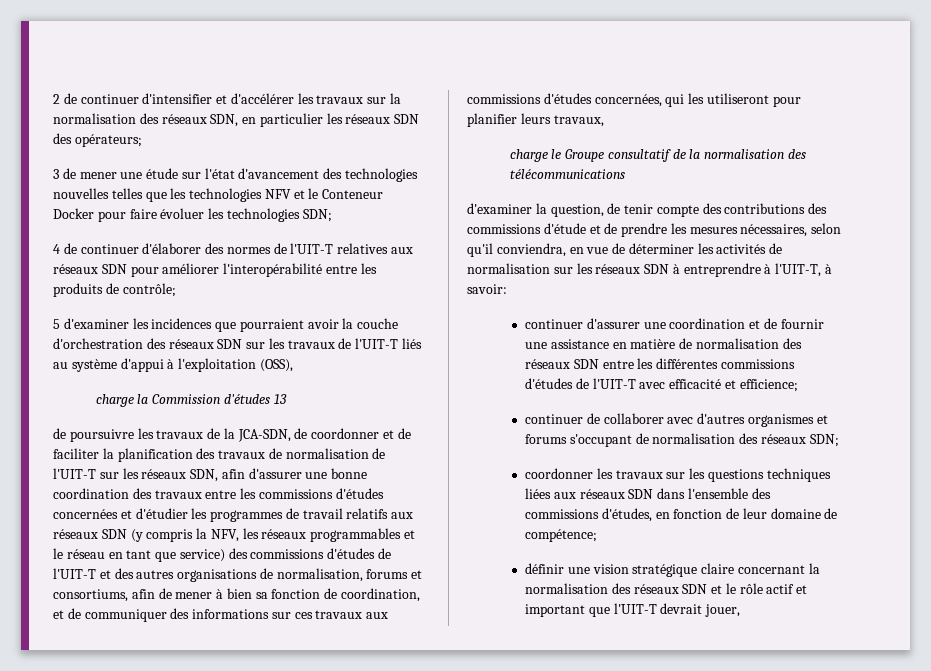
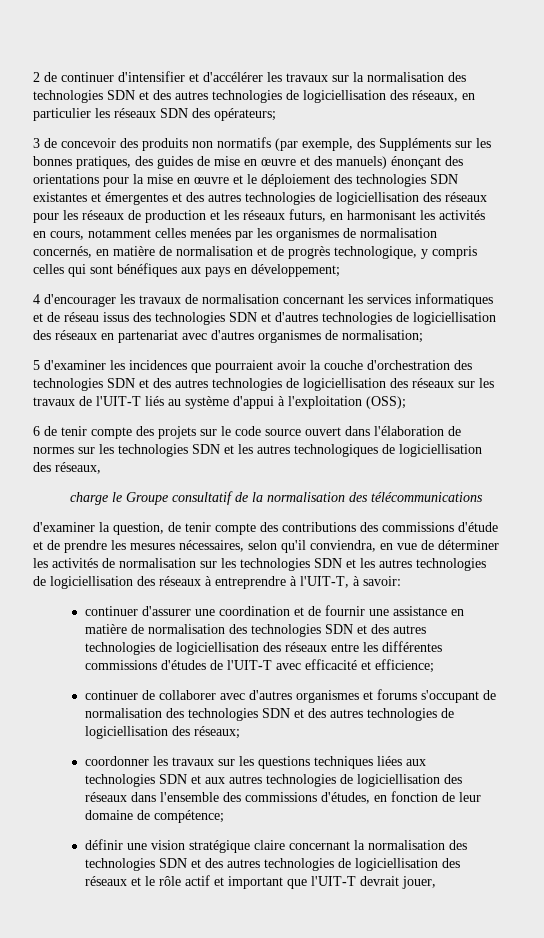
[161,114,239,127] réseaux SDN, -> [33,90,458,103] technologies SDN et des autres technologies de logiciellisation des réseaux,
[79,168,419,182] [53,188,384,202] [53,208,332,222] [53,243,414,254] [53,263,377,277] [53,283,176,297] mener une étude sur l'état d'avancement des technologies nouvelles telles que les technologies NFV et le Conteneur Docker pour faire évoluer les technologies SDN; // 4 de continuer d'élaborer des normes de l'UIT-T relatives aux réseaux SDN pour améliorer l'interopérabilité entre les produits de contrôle; -> [61,137,491,151] [33,156,463,169] [33,174,458,187] [33,192,487,205] [33,209,485,223] [33,228,437,241] [33,246,477,259] [33,263,340,277] [33,293,493,307] [33,312,496,325] [33,330,423,343] concevoir des produits non normatifs (par exemple, des Suppléments sur les bonnes pratiques, des guides de mise en œuvre et des manuels) énonçant des orientations pour la mise en œuvre et le déploiement des technologies SDN existantes et émergentes et des autres technologies de logiciellisation des réseaux pour les réseaux de production et les réseaux futurs, en harmonisant les activités en cours, notamment celles menées par les organismes de normalisation concernés, en matière de normalisation et de progrès technologique, y compris celles qui sont bénéfiques aux pays en développement; // 4 d'encourager les travaux de normalisation concernant les services informatiques et de réseau issus des technologies SDN et d'autres technologies de logiciellisation des réseaux en partenariat avec d'autres organismes de normalisation;
[168,339,243,349] réseaux SDN -> [33,378,454,391] technologies SDN et des autres technologies de logiciellisation des réseaux
[259,359,293,372] [95,394,287,407] [53,428,411,442] [53,448,386,462] [53,468,368,482] [53,488,384,499] [53,508,414,522] [53,528,416,542] [53,548,392,562] [53,568,423,582] [53,588,421,602] [53,608,389,622] [467,93,801,107] [467,113,604,127] (OSS), // charge la Commission d'études 13 // de poursuivre les travaux de la JCA-SDN, de coordonner et de faciliter la planification des travaux de normalisation de l'UIT-T sur les réseaux SDN, afin d'assurer une bonne coordination des travaux entre les commissions d'études concernées et d'étudier les programmes de travail relatifs aux réseaux SDN (y compris la NFV, les réseaux programmables et le réseau en tant que service) des commissions d'études de l'UIT-T et des autres organisations de normalisation, forums et consortiums, afin de mener à bien sa fonction de coordination, et de communiquer des informations sur ces travaux aux commissions d'études concernées, qui les utiliseront pour planifier leurs travaux, -> [366,396,406,409] [33,426,461,439] [33,444,482,457] [33,462,101,474] (OSS); // 6 de tenir compte des projets sur le code source ouvert dans l'élaboration de normes sur les technologies SDN et les autres technologiques de logiciellisation des réseaux,
[595,264,670,274] réseaux SDN -> [240,558,486,571] [33,576,201,589] technologies SDN et les autres technologies de logiciellisation des réseaux
[524,359,599,369] réseaux SDN -> [250,624,426,637] [84,642,327,655] technologies SDN et des autres technologies de logiciellisation des réseaux
[760,434,839,447] réseaux SDN; -> [187,708,454,721] [84,726,240,739] technologies SDN et des autres technologies de logiciellisation des réseaux;
[579,489,654,499] réseaux SDN -> [84,774,462,787] [84,792,127,802] technologies SDN et aux autres technologies de logiciellisation des réseaux
[633,584,708,594] réseaux SDN -> [84,858,460,871] [84,876,127,886] technologies SDN et des autres technologies de logiciellisation des réseaux

